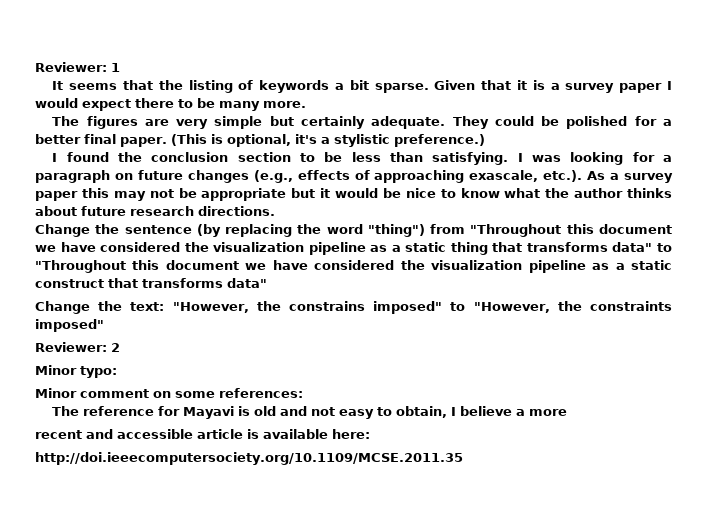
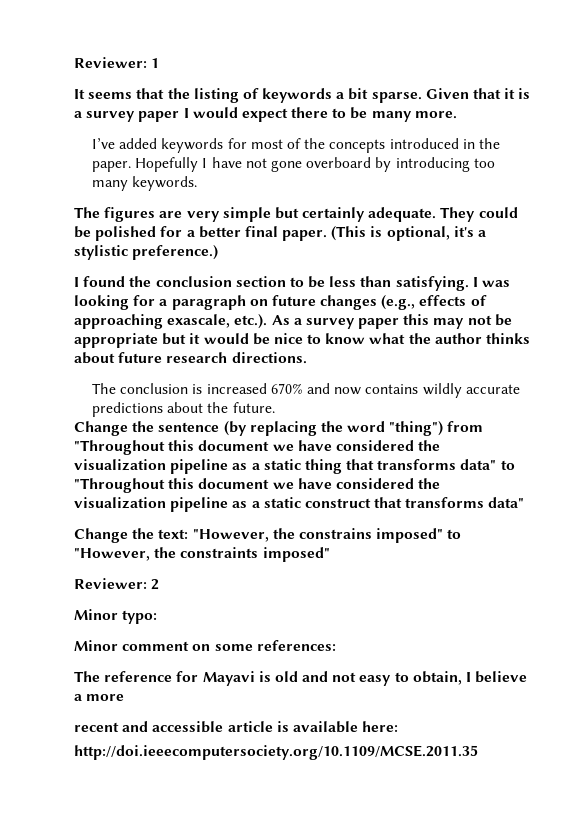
(306, 104) none -> [92,138,500,153] [92,157,495,172] [92,176,198,191] // I’ve added keywords for most of the concepts introduced in the paper. Hopefully I have not gone overboard by introducing too many keywords.
(275, 211) none -> [92,383,520,398] [92,402,275,417] // The conclusion is increased 670% and now contains wildly accurate predictions about the future.

